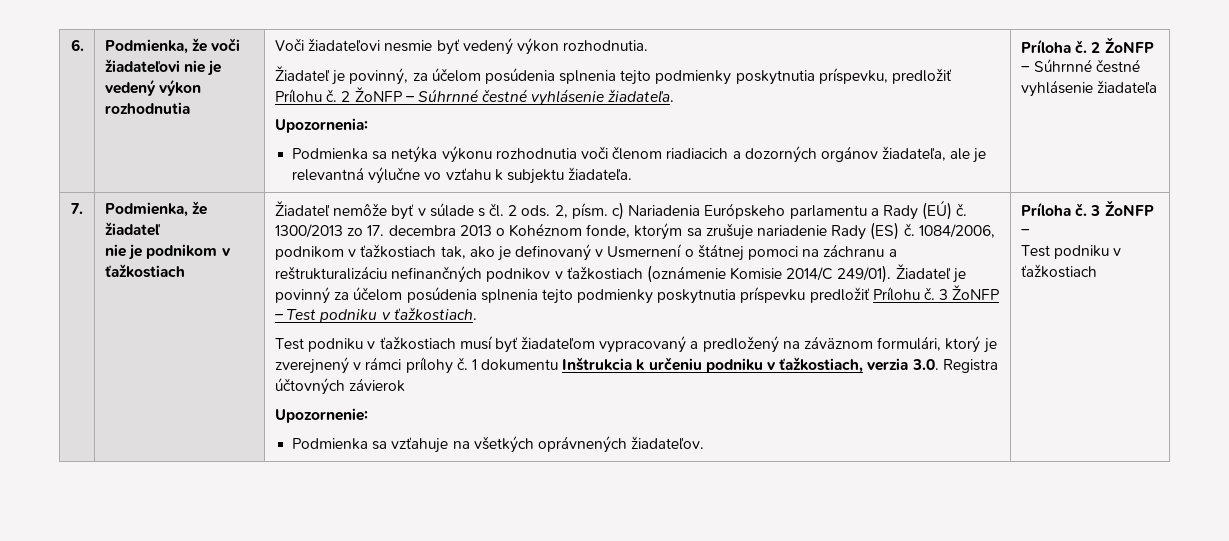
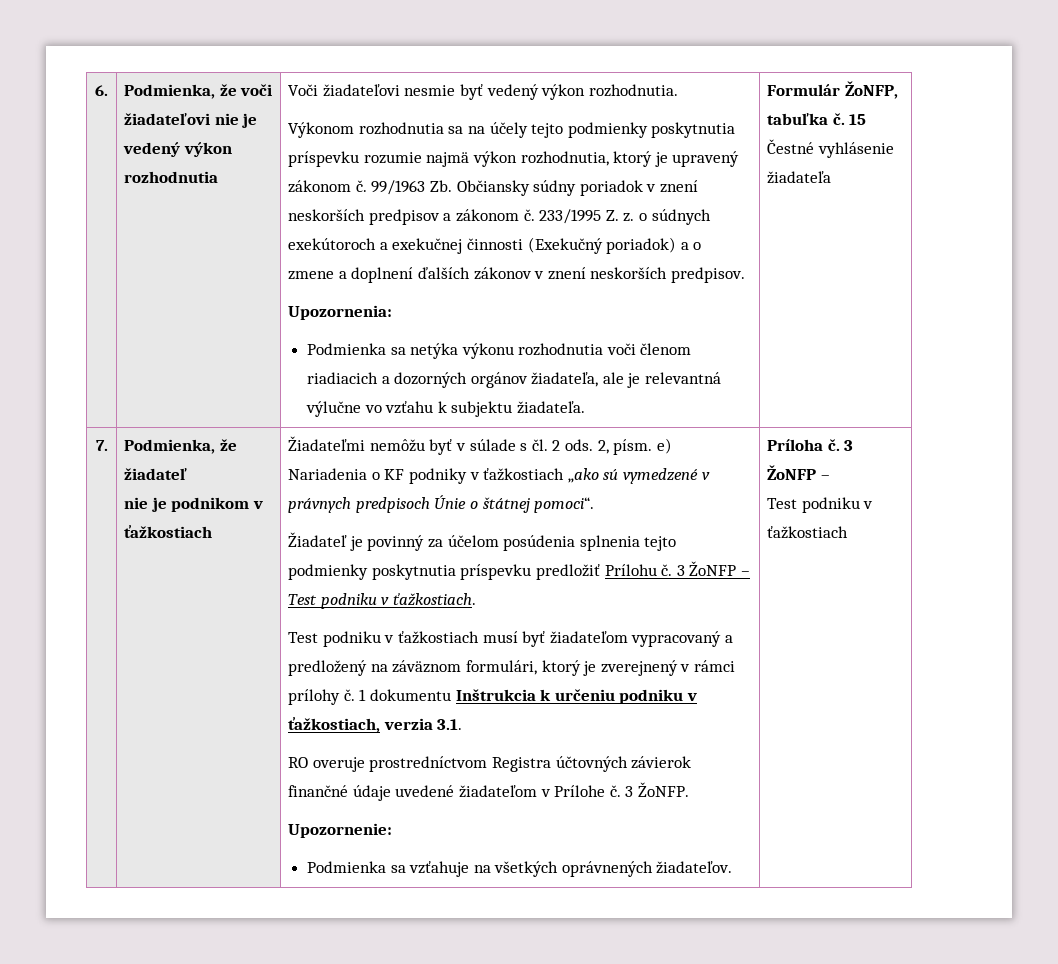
[274,66,952,85] [274,87,675,106] Žiadateľ je povinný, za účelom posúdenia splnenia tejto podmienky poskytnutia príspevku, predložiť Prílohu č. 2 ŽoNFP – Súhrnné čestné vyhlásenie žiadateľa. -> [288,122,736,138] [288,151,740,167] [288,180,698,196] [288,209,711,225] [288,237,702,254] [288,267,745,283] Výkonom rozhodnutia sa na účely tejto podmienky poskytnutia príspevku rozumie najmä výkon rozhodnutia, ktorý je upravený zákonom č. 99/1963 Zb. Občiansky súdny poriadok v znení neskorších predpisov a zákonom č. 233/1995 Z. z. o súdnych exekútoroch a exekučnej činnosti (Exekučný poriadok) a o zmene a doplnení ďalších zákonov v znení neskorších predpisov.
[1020,37,1154,53] [1020,59,1141,73] Príloha č. 2 ŽoNFP – Súhrnné čestné -> [767,81,898,99] [767,113,867,125] [767,139,815,154] Formulár ŽoNFP, tabuľka č. 15 Čestné
[274,201,388,217] Žiadateľ nemôže -> [288,436,425,452] Žiadateľmi nemôžu
[612,200,968,220] [274,222,995,240] [274,244,897,261] [274,265,892,283] c) Nariadenia Európskeho parlamentu a Rady (EÚ) č. 1300/2013 zo 17. decembra 2013 o Kohéznom fonde, ktorým sa zrušuje nariadenie Rady (ES) č. 1084/2006, podnikom v ťažkostiach tak, ako je definovaný v Usmernení o štátnej pomoci na záchranu a reštrukturalizáciu nefinančných podnikov v ťažkostiach (oznámenie Komisie 2014/C 249/01). -> [656,438,672,454] [288,468,710,484] [288,495,595,513] e) Nariadenia o KF podniky v ťažkostiach „ako sú vymedzené v právnych predpisoch Únie o štátnej pomoci“. //
[911,359,939,370] 3.0. -> [437,719,463,730] [288,756,488,772] 3.1. // RO overuje prostredníctvom
(406, 385) none -> [288,782,689,801] finančné údaje uvedené žiadateľom v Prílohe č. 3 ŽoNFP.

